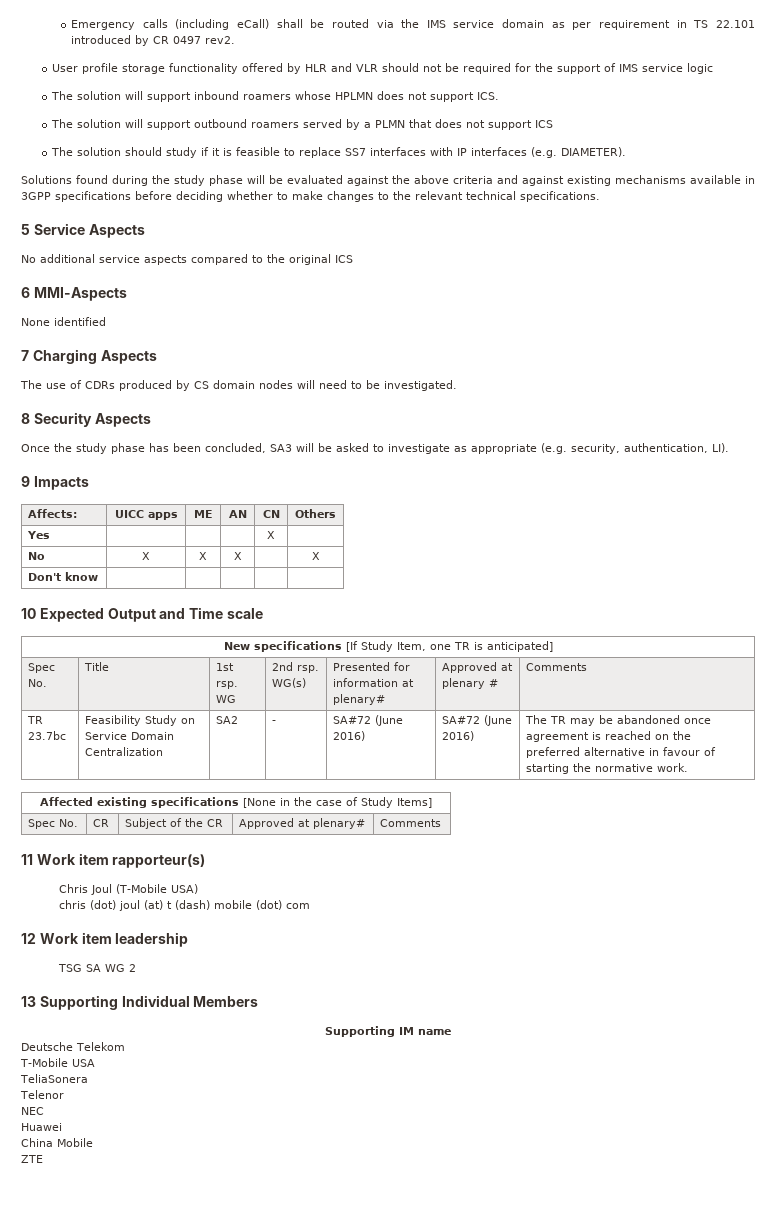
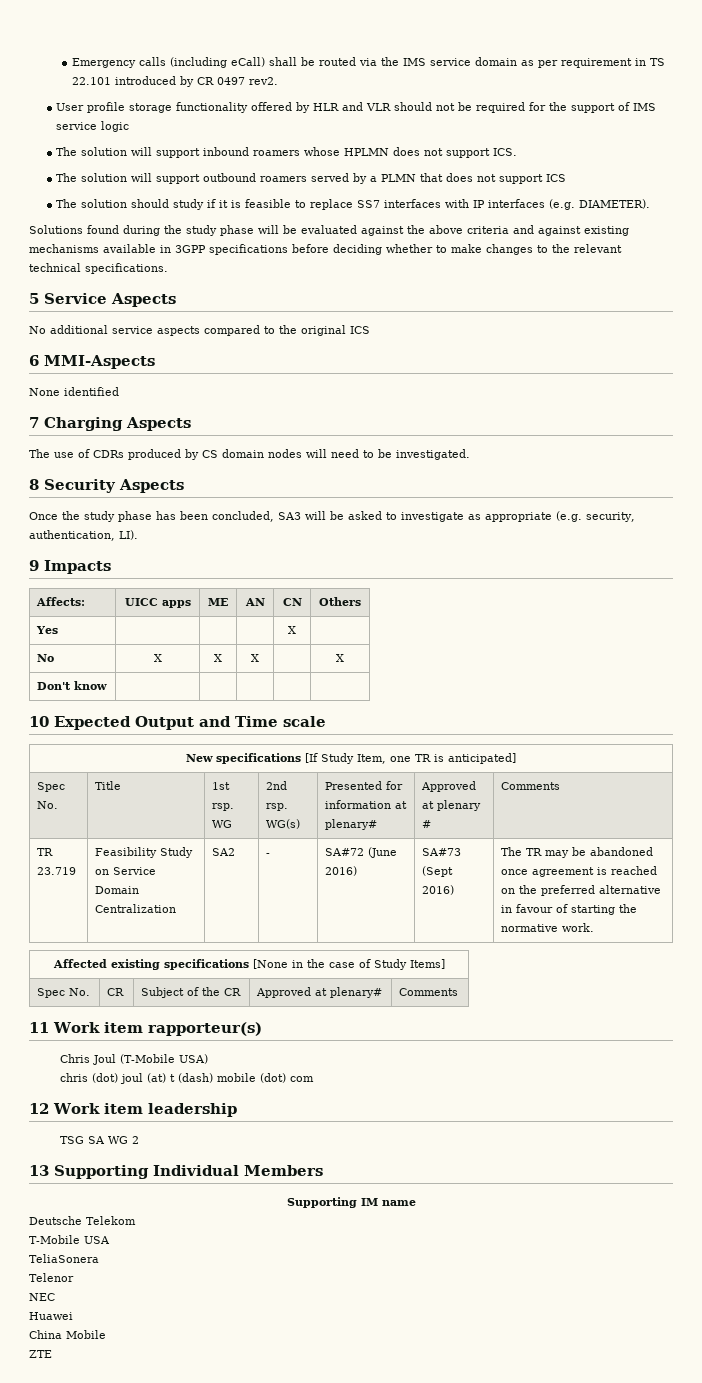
[28,731,67,740] 23.7bc -> [37,867,77,875] 23.719
[442,715,513,726] SA#72 (June -> [422,848,462,856] [422,866,454,877] SA#73 (Sept

